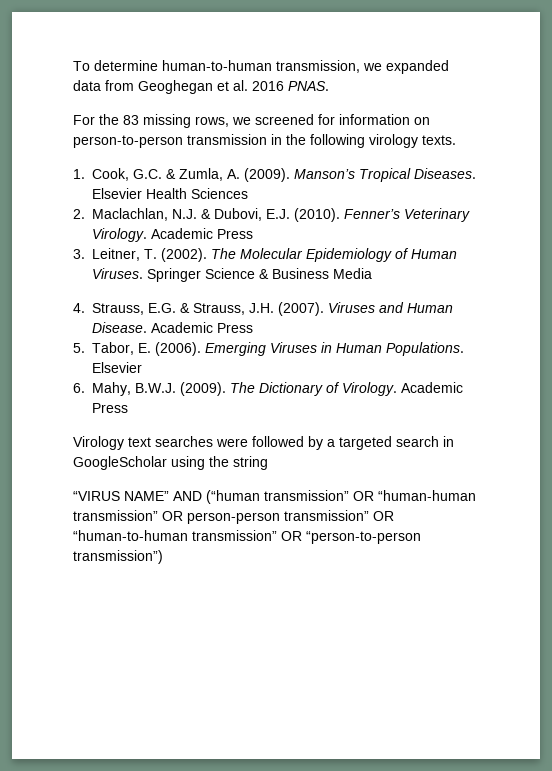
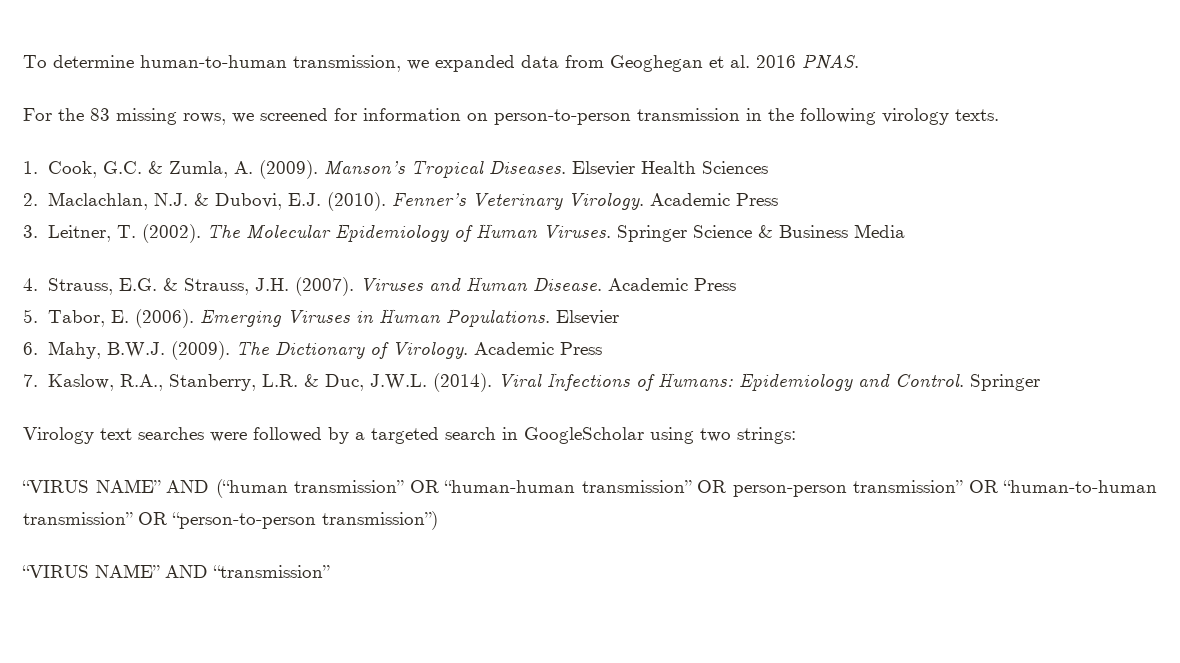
(128, 408) none -> [23,373,1040,392] // 7. Kaslow, R.A., Stanberry, L.R. & Duc, J.W.L. (2014). Viral Infections of Humans: Epidemiology and Control. Springer
[209,456,268,470] the string -> [700,427,796,444] two strings:
(163, 557) none -> [22,564,330,578] // “VIRUS NAME” AND “transmission”

